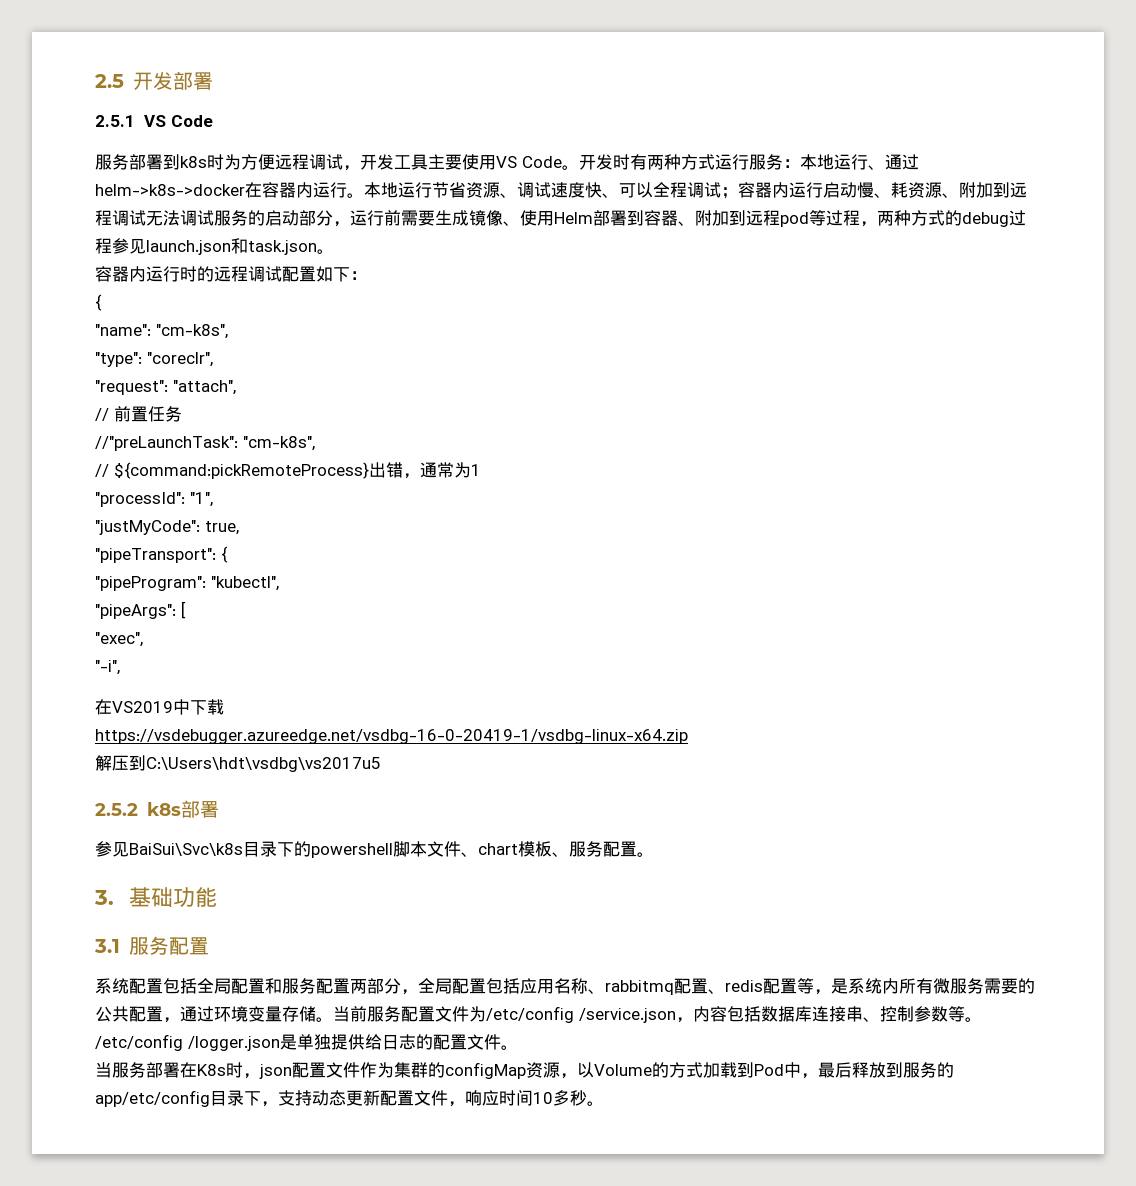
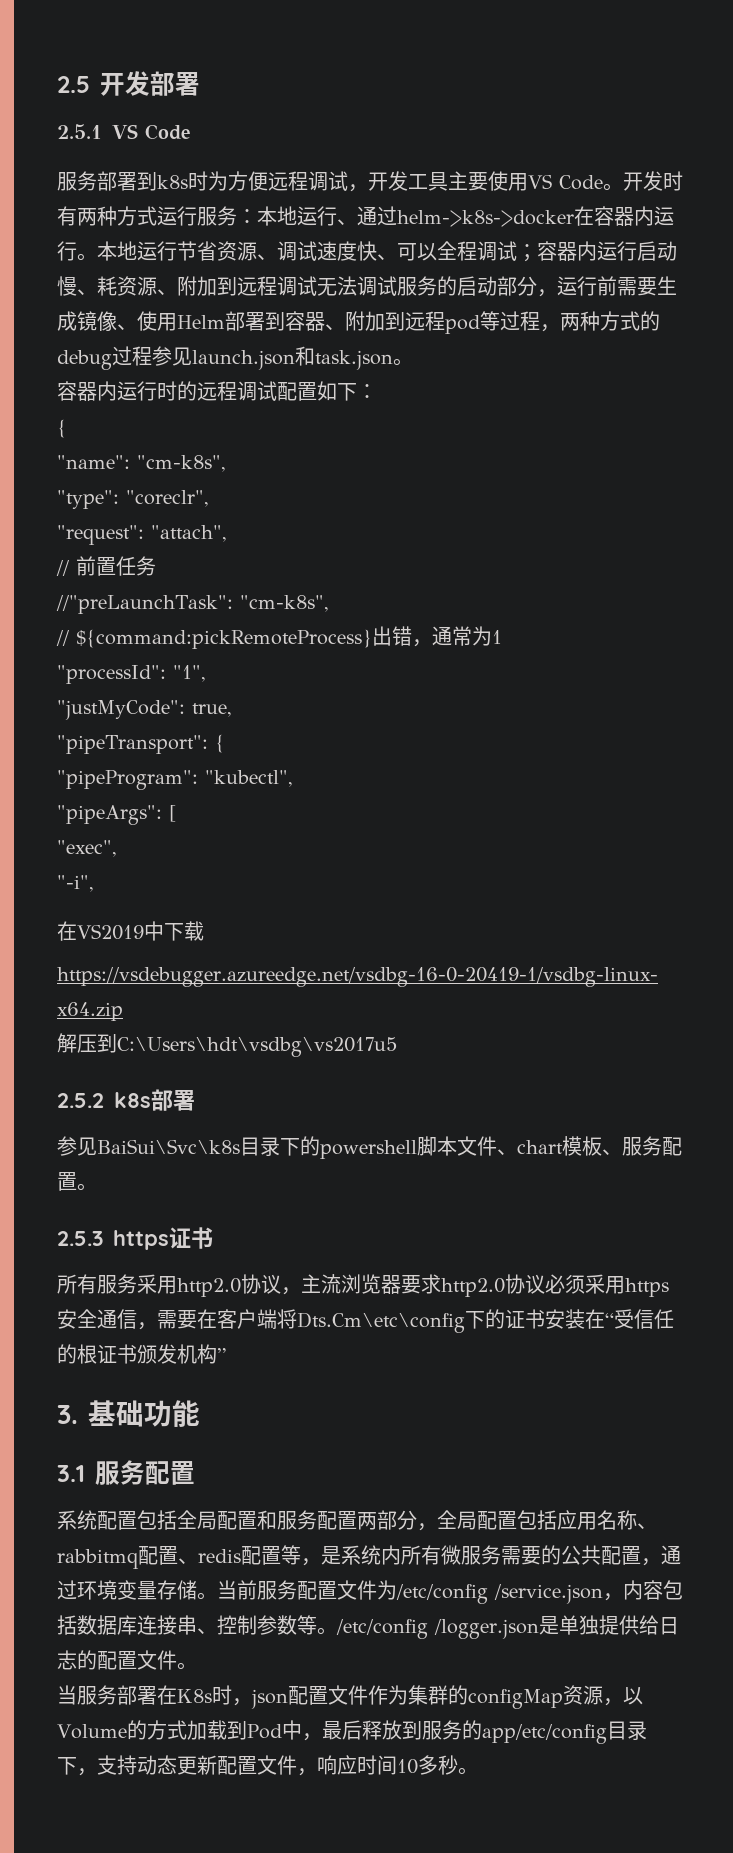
(654, 854) none -> [57,1227,213,1250] [57,1274,669,1297] [57,1309,674,1333] [57,1344,226,1364] // 2.5.3 https证书 // 所有服务采用http2.0协议，主流浏览器要求http2.0协议必须采用https安全通信，需要在客户端将Dts.Cm\etc\config下的证书安装在“受信任的根证书颁发机构”

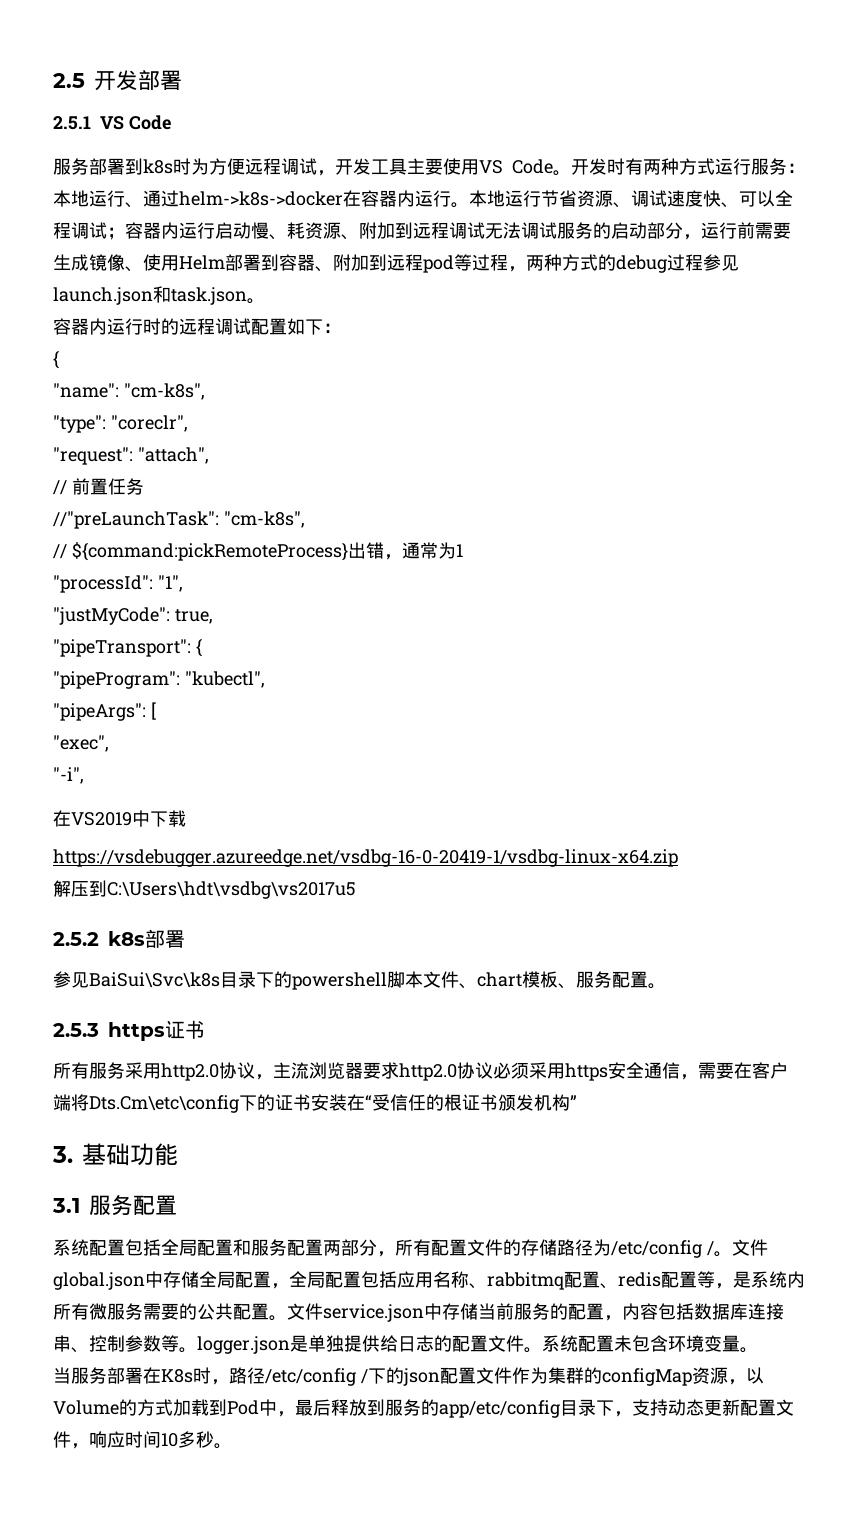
(437, 1527) none -> [395,1239,768,1258] [53,1271,289,1290] 所有配置文件的存储路径为/etc/config /。文件global.json中存储全局配置，
[641,1545,681,1566] [57,1580,603,1604] ，通过环境变量存储。当前服务配置文件为/etc/config /service.json -> [269,1303,604,1322] 。文件service.json中存储当前服务的配置
[336,1619,539,1639] /etc/config /logger.json -> [197,1336,290,1354] logger.json
(197, 1666) none -> [542,1335,758,1353] 系统配置未包含环境变量。
(252, 1702) none -> [229,1367,404,1386] 路径/etc/config /下的

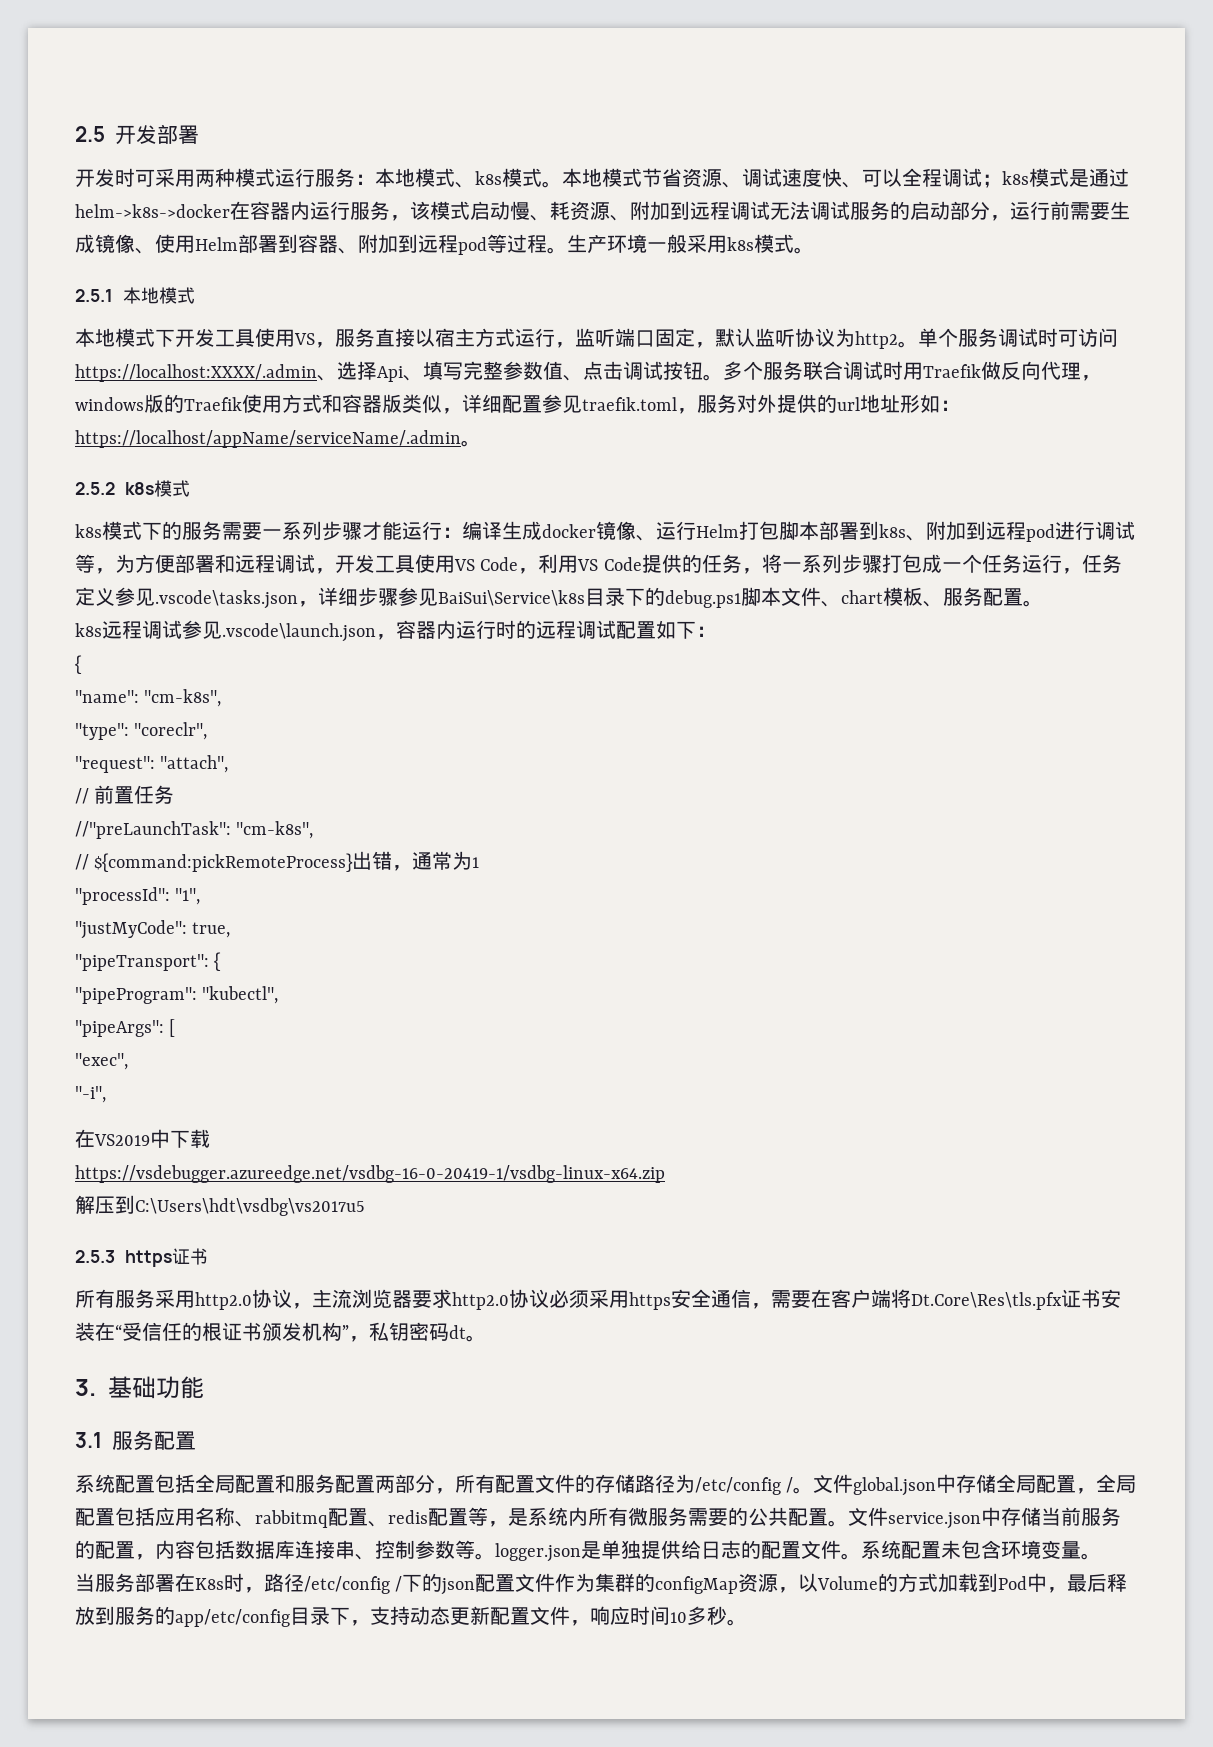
[53,115,172,130] [53,158,805,176] [53,190,541,208] 2.5.1 VS Code // 服务部署到k8s时为方便远程调试，开发工具主要使用VS Code。开发时有两种方式运行服务：本地运行、通过helm->k8s->docker在容器内运行。本地运行 -> [75,168,642,188] 开发时可采用两种模式运行服务：本地模式、k8s模式。本地模式
[125,222,215,239] 容器内运行 -> [1002,168,1129,187] [75,201,470,221] k8s模式是通过helm->k8s->docker在容器内运行服务，该模式
[508,254,739,273] [53,286,265,305] ，两种方式的debug过程参见launch.json和task.json。 // -> [547,234,814,254] [75,287,195,304] [75,328,1118,349] [75,361,1101,382] [75,394,960,414] [75,430,481,448] [75,480,190,497] [75,521,1135,542] [75,554,1122,574] [75,587,1043,609] [75,620,396,642] 。生产环境一般采用k8s模式。 // 2.5.1本地模式 // 本地模式下开发工具使用VS，服务直接以宿主方式运行，监听端口固定，默认监听协议为http2。单个服务调试时可访问https://localhost:XXXX/.admin、选择Api、填写完整参数值、点击调试按钮。多个服务联合调试时用Traefik做反向代理，windows版的Traefik使用方式和容器版类似，详细配置参见traefik.toml，服务对外提供的url地址形如：https://localhost/appName/serviceName/.admin。 // 2.5.2 k8s模式 // k8s模式下的服务需要一系列步骤才能运行：编译生成docker镜像、运行Helm打包脚本部署到k8s、附加到远程pod进行调试等，为方便部署和远程调试，开发工具使用VS Code，利用VS Code提供的任务，将一系列步骤打包成一个任务运行，任务定义参见.vscode\tasks.json，详细步骤参见BaiSui\Service\k8s目录下的debug.ps1脚本文件、chart模板、服务配置。 // k8s远程调试参见.vscode\launch.json，
[53,929,185,948] [53,971,666,990] // 2.5.2 k8s部署 // 参见BaiSui\Svc\k8s目录下的powershell脚本文件、chart模板、服务配置。 -> (365, 1207) none
[89,1094,275,1113] Dts.Cm\etc\config下的 -> [911,1292,1062,1310] Dt.Core\Res\tls.pfx
(577, 1102) none -> [349,1322,486,1342] ，私钥密码dt。

